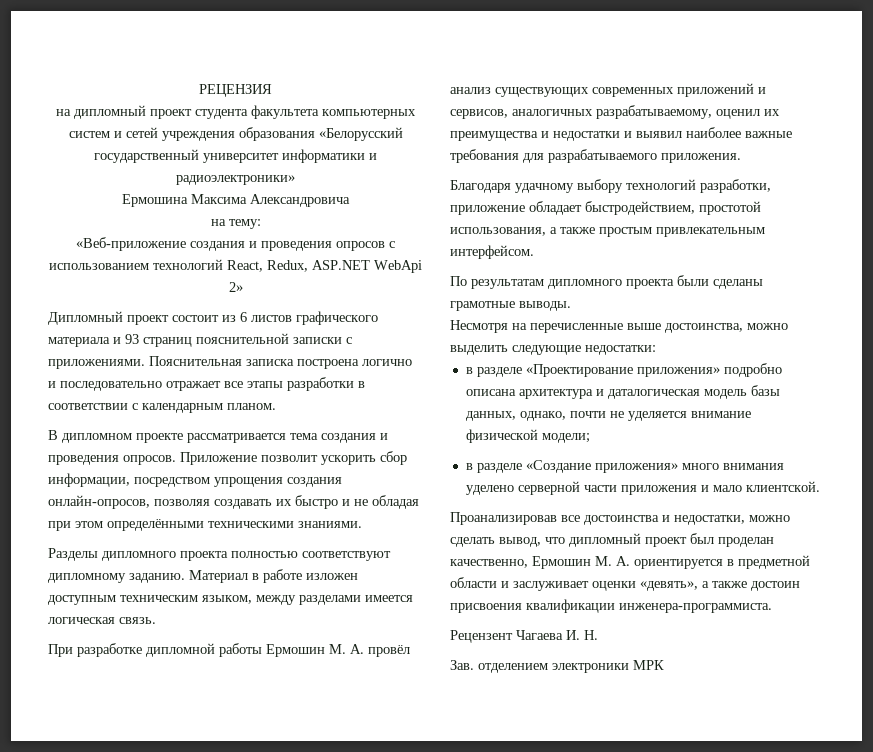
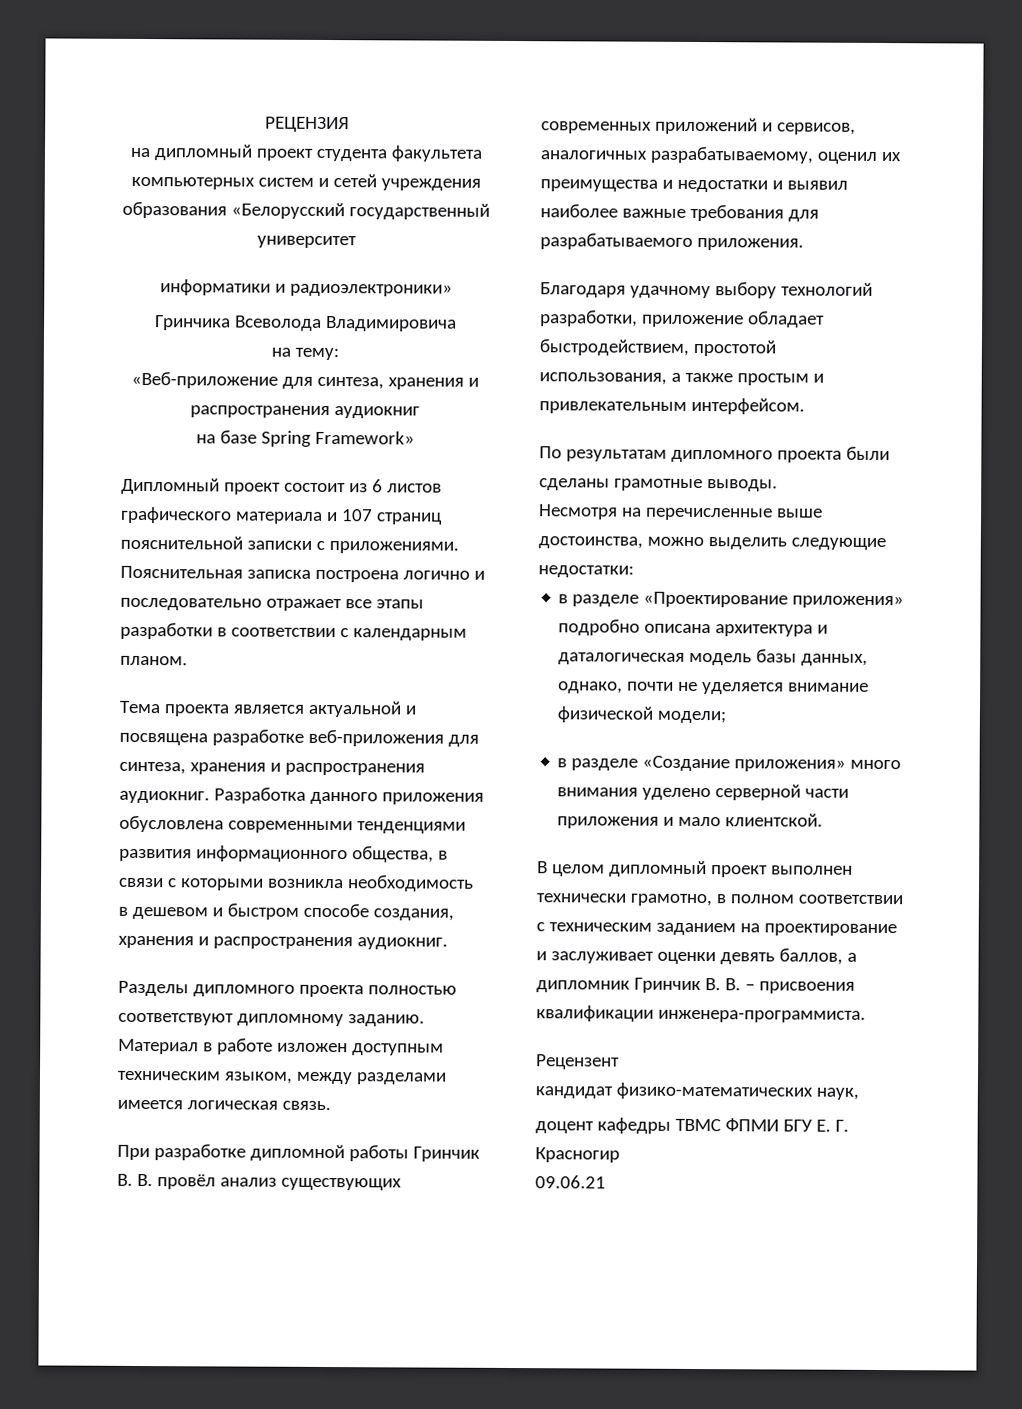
(279, 158) none -> (357, 242) //
[122,194,350,207] Ермошина Максима Александровича -> [155,315,457,332] Гринчика Всеволода Владимировича
[190,241,395,251] [49,259,422,273] [228,282,243,292] создания и проведения опросов с использованием технологий React, Redux, ASP.NET WebApi 2» -> [282,376,479,390] [190,405,420,419] [195,430,415,447] для синтеза, хранения и распространения аудиокниг // на базе Spring Framework»
[125,334,139,344] 93 -> [340,509,373,522] 107
[48,430,388,443] [48,451,407,465] [48,473,342,487] [48,495,419,509] [48,519,362,531] В дипломном проекте рассматривается тема создания и проведения опросов. Приложение позволит ускорить сбор информации, посредством упрощения создания онлайн-опросов, позволяя создавать их быстро и не обладая при этом определёнными техническими знаниями. -> [119,700,416,718] [119,729,479,747] [119,761,425,776] [119,787,484,805] [119,815,466,834] [119,845,448,863] [119,875,474,892] [118,903,454,921] [118,935,448,950] Тема проекта является актуальной и посвящена разработке веб-приложения для синтеза, хранения и распространения аудиокниг. Разработка данного приложения обусловлена современными тенденциями развития информационного общества, в связи с которыми возникла необходимость в дешевом и быстром способе создания, хранения и распространения аудиокниг.
[266,644,364,657] Ермошин М. А. -> [412,1146,480,1162] [117,1173,153,1187] Гринчик В. В.
(652, 232) none -> [812,373,824,383] и
[450,512,790,525] [450,533,774,547] [450,555,810,569] [450,577,800,591] [450,599,772,613] [450,630,598,643] [450,660,664,673] Проанализировав все достоинства и недостатки, можно сделать вывод, что дипломный проект был проделан качественно, Ермошин М. А. ориентируется в предметной области и заслуживает оценки «девять», а также достоин присвоения квалификации инженера-программиста. // Рецензент Чагаева И. Н. // Зав. отделением электроники МРК -> [537,860,853,878] [536,893,903,907] [536,922,897,937] [536,948,857,965] [536,977,855,994] [536,1005,866,1023] [536,1054,620,1070] [535,1082,859,1100] [535,1117,849,1134] [535,1147,620,1163] [535,1175,606,1189] В целом дипломный проект выполнен технически грамотно, в полном соответствии с техническим заданием на проектирование и заслуживает оценки девять баллов, а дипломник Гринчик В. В. – присвоения квалификации инженера-программиста. // Рецензент // кандидат физико-математических наук, // доцент кафедры ТВМС ФПМИ БГУ Е. Г. Красногир // 09.06.21

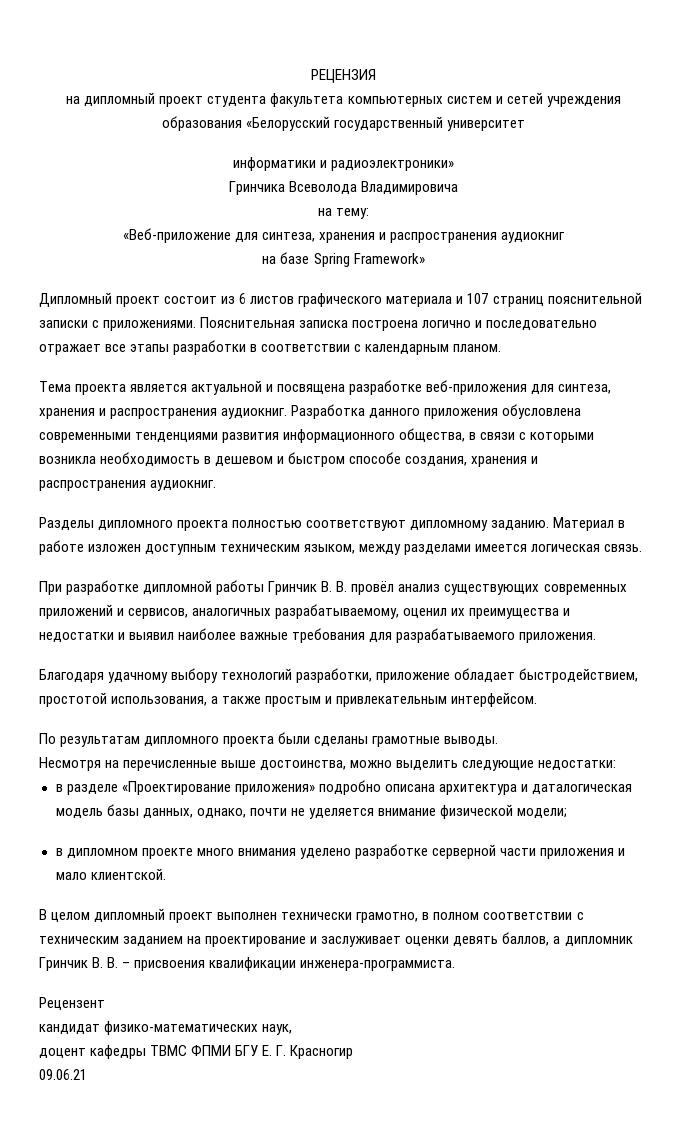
[571,755,847,772] разделе «Создание приложения» -> [66,848,193,859] дипломном проекте
(712, 794) none -> [354,844,428,859] разработке

